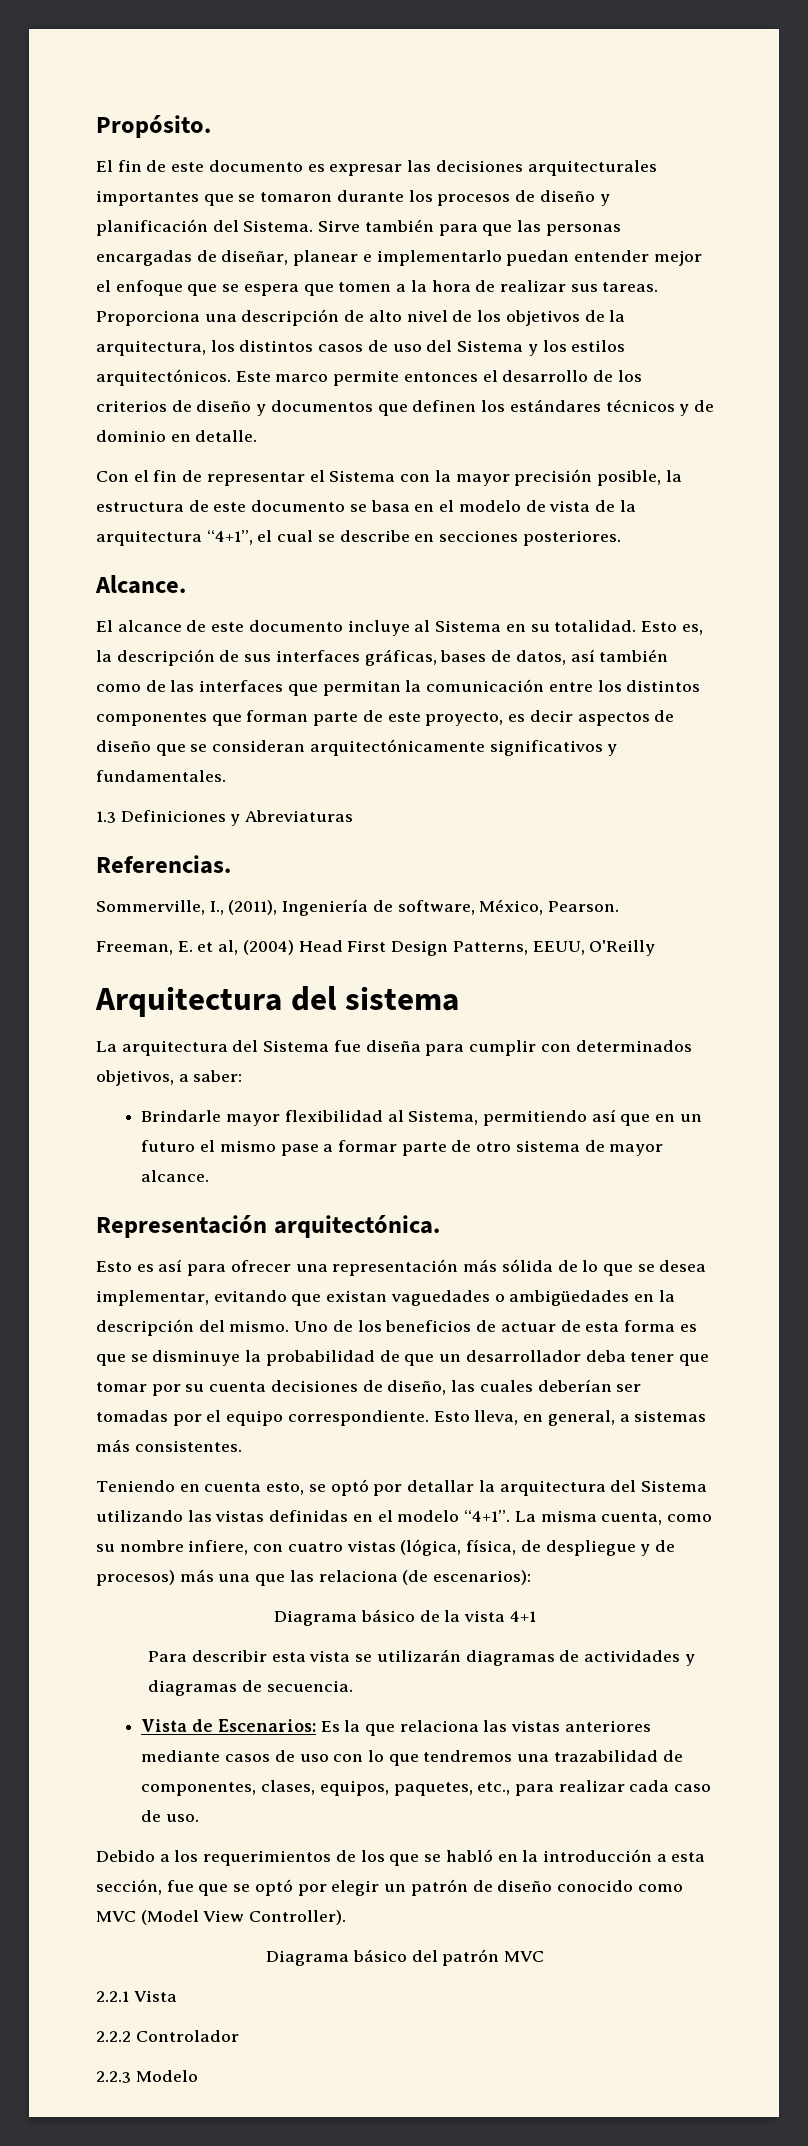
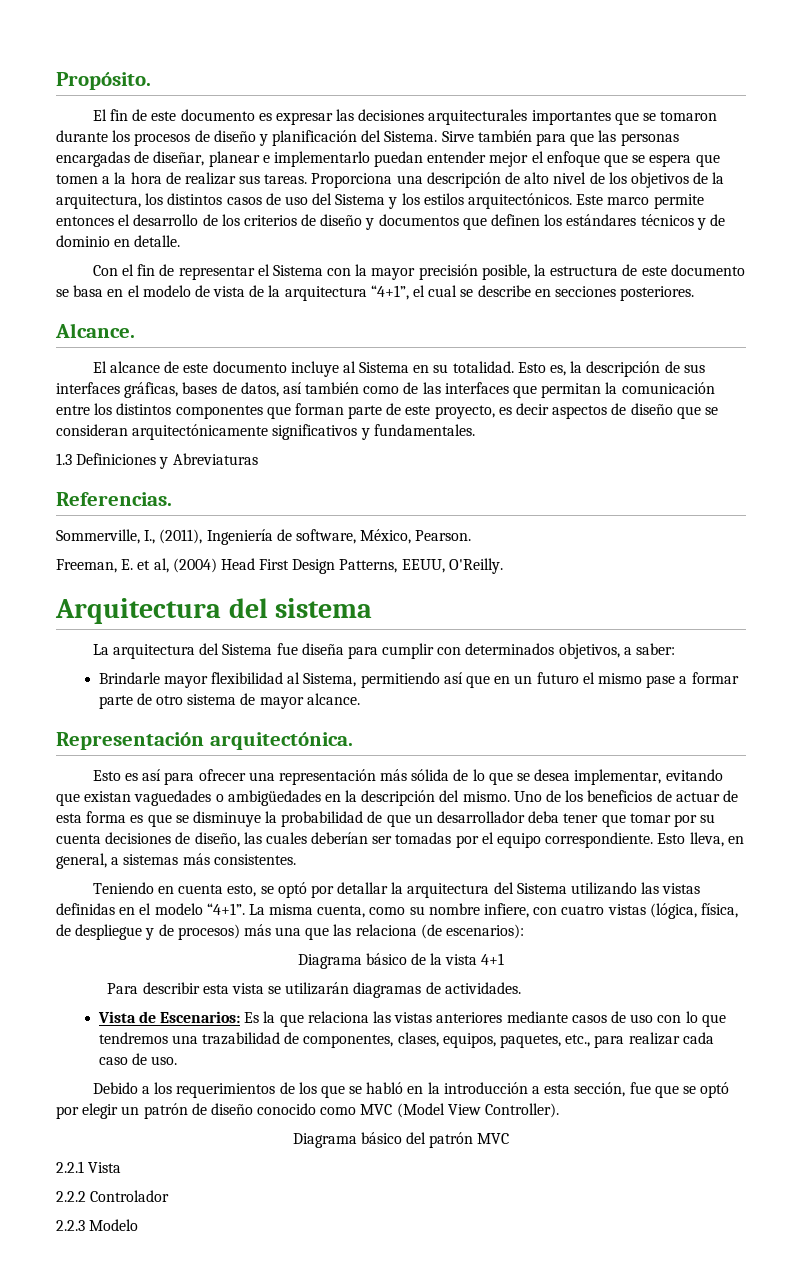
[589,940,656,956] O'Reilly -> [448,558,503,574] O'Reilly.
[583,1650,695,1666] [148,1680,353,1696] actividades y diagramas de secuencia. -> [444,982,521,994] actividades.

